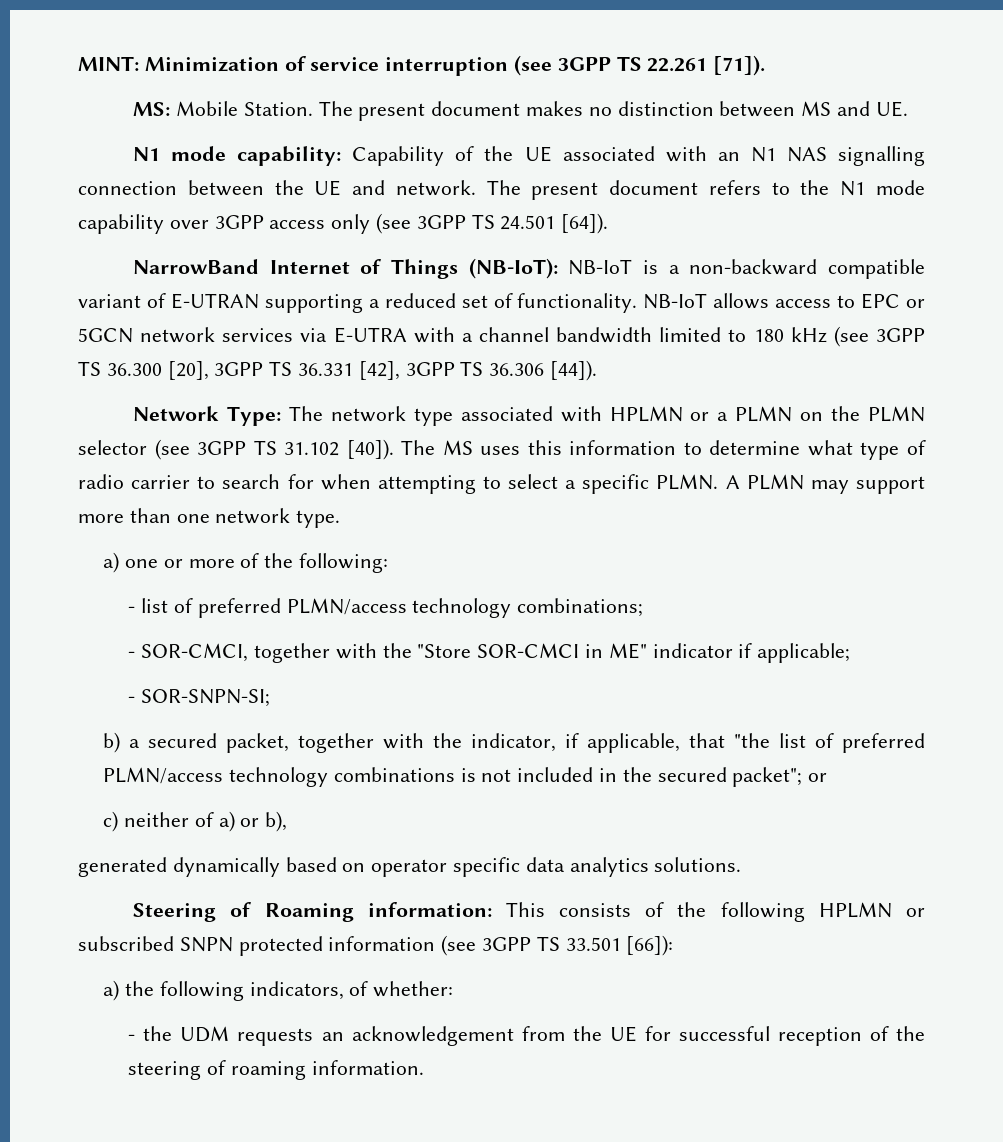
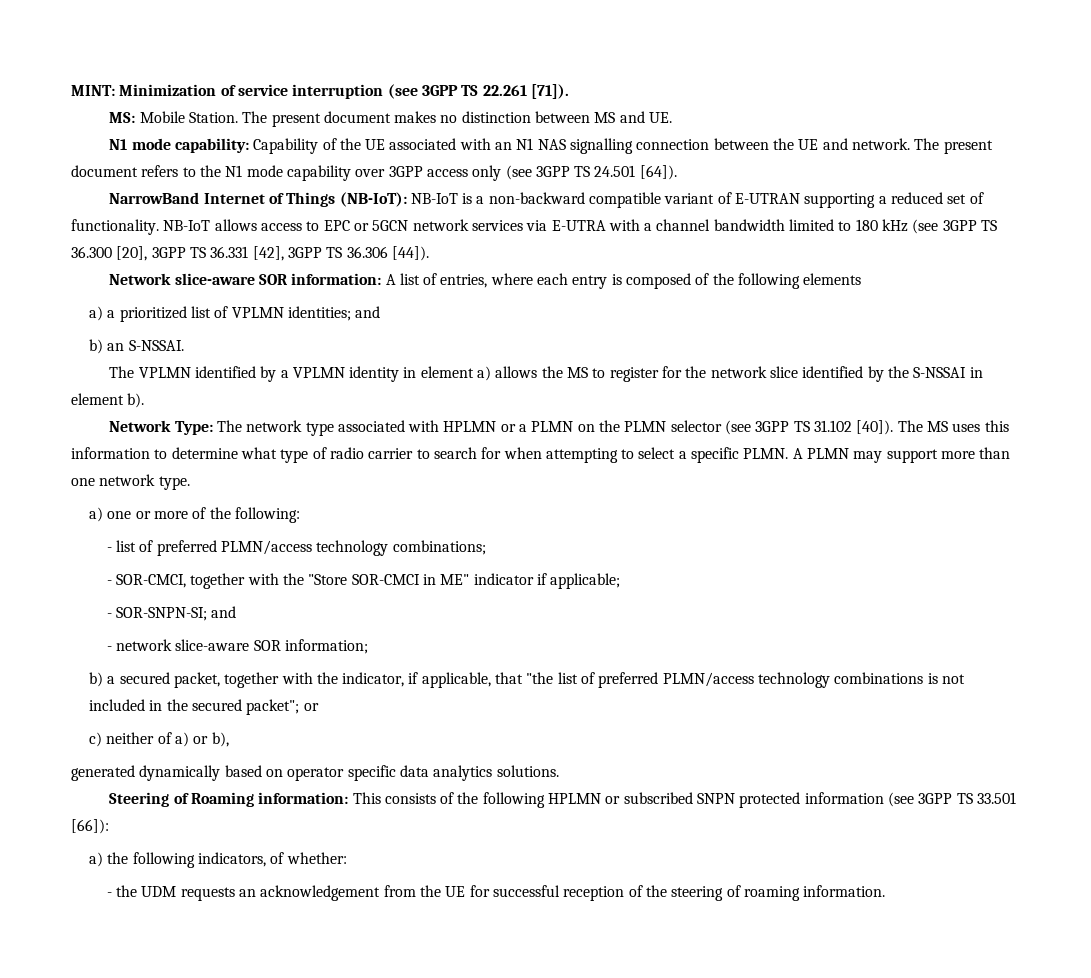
(598, 370) none -> [109,273,862,289] [88,306,381,322] [88,339,184,354] [109,366,983,382] [71,393,145,408] // Network slice-aware SOR information: A list of entries, where each entry is composed of the following elements // a) a prioritized list of VPLMN identities; and // b) an S-NSSAI. // The VPLMN identified by a VPLMN identity in element a) allows the MS to register for the network slice identified by the S-NSSAI in element b).
(271, 698) none -> [211,606,237,618] [106,639,369,654] and // - network slice-aware SOR information;

